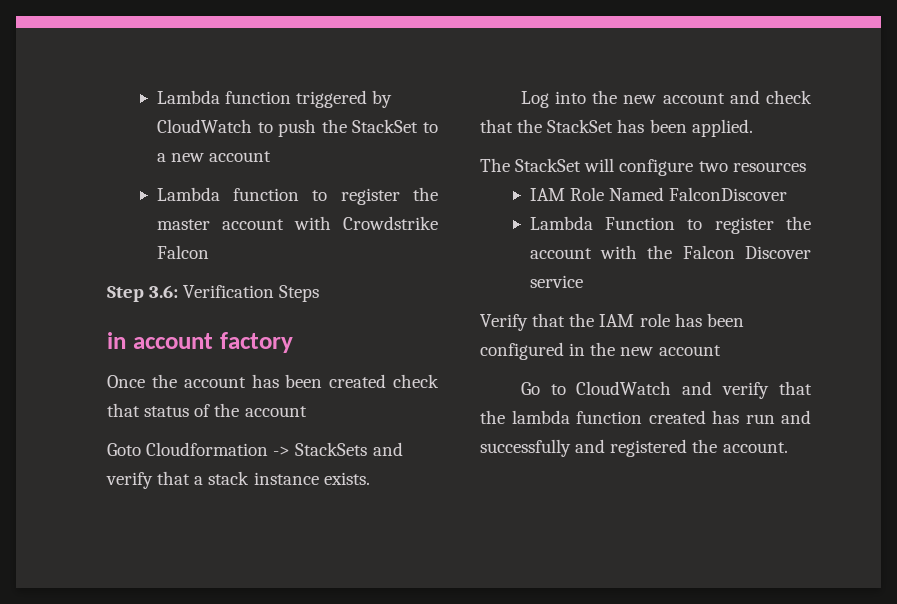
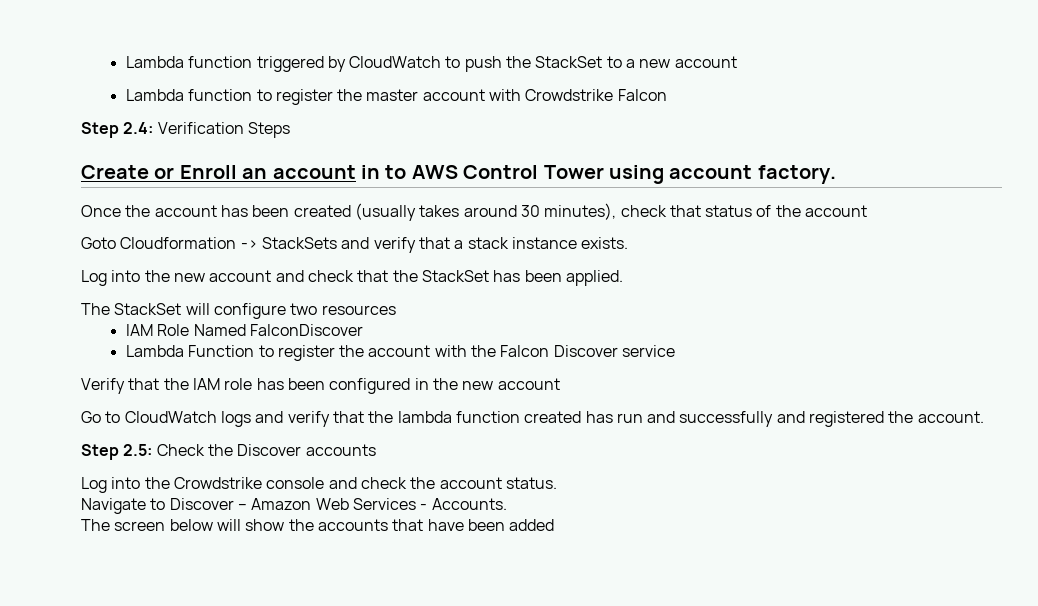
[149,285,179,298] 3.6: -> [123,122,154,134] 2.4:
[107,332,293,353] in account factory -> [81,165,836,184] Create or Enroll an account in to AWS Control Tower using account factory.
(387, 381) none -> [354,203,617,221] (usually takes around 30 minutes),
(672, 388) none -> [220,411,251,427] logs
(788, 447) none -> [81,444,376,460] [81,477,557,493] [81,498,507,514] [81,519,555,531] // Step 2.5: Check the Discover accounts // Log into the Crowdstrike console and check the account status. // Navigate to Discover – Amazon Web Services - Accounts. // The screen below will show the accounts that have been added

